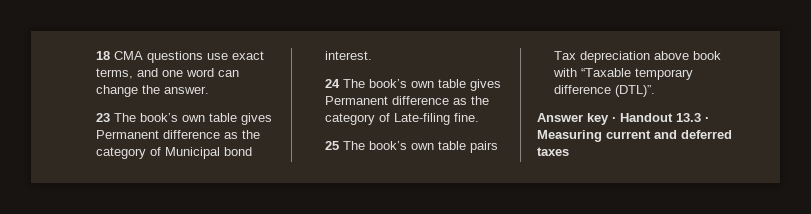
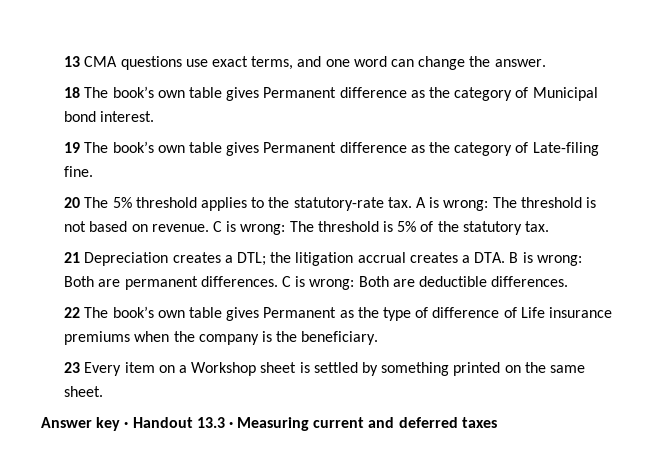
[95,51,110,60] 18 -> [64,56,81,67] 13
[95,113,110,122] 23 -> [64,87,81,98] 18
[324,79,340,88] 24 -> [64,142,81,153] 19
[324,141,498,153] [553,51,721,63] [552,68,693,80] [553,85,655,97] 25 The book’s own table pairs Tax depreciation above book with “Taxable temporary difference (DTL)”. -> [64,197,596,211] [64,221,549,235] [64,252,582,266] [64,276,569,290] [64,306,612,321] [64,331,379,345] [64,362,585,376] [64,386,104,397] 20 The 5% threshold applies to the statutory-rate tax. A is wrong: The threshold is not based on revenue. C is wrong: The threshold is 5% of the statutory tax. // 21 Depreciation creates a DTL; the litigation accrual creates a DTA. B is wrong: Both are permanent differences. C is wrong: Both are deductible differences. // 22 The book’s own table gives Permanent as the type of difference of Life insurance premiums when the company is the beneficiary. // 23 Every item on a Workshop sheet is settled by something printed on the same sheet.

